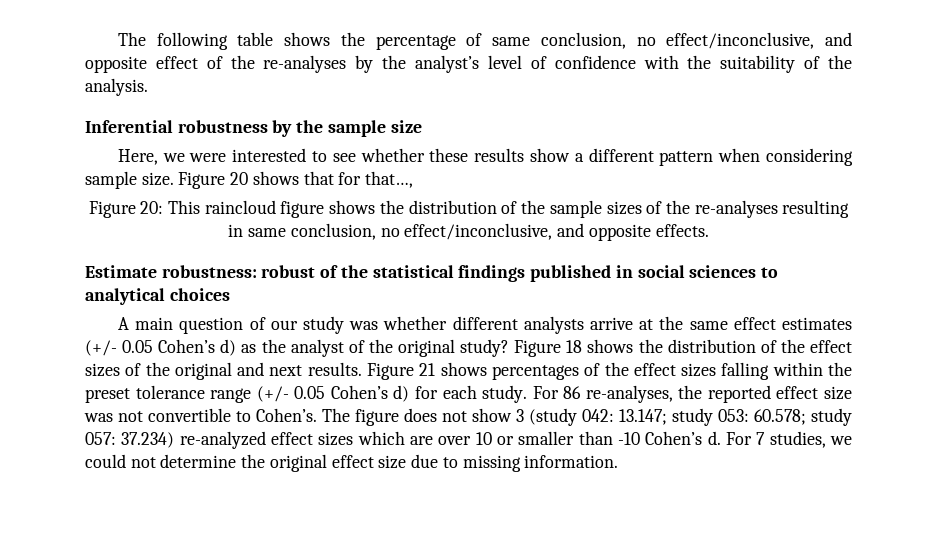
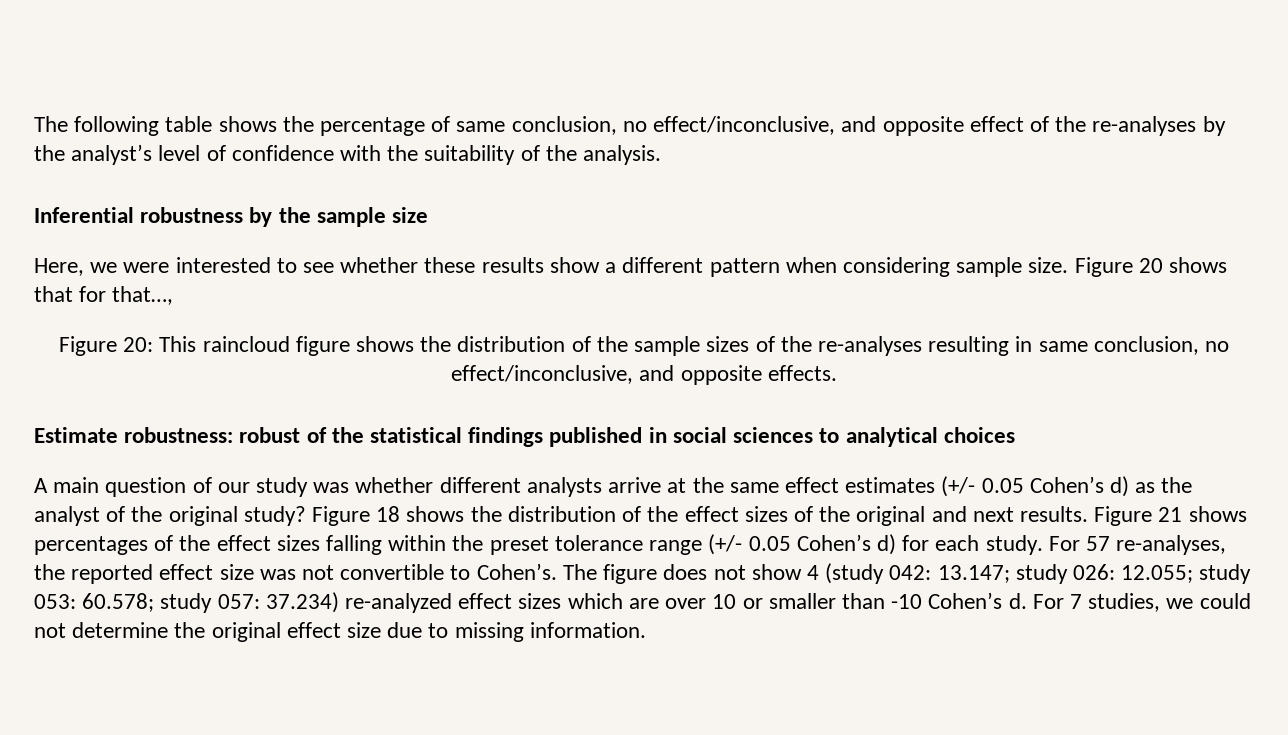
[563,386,582,399] 86 -> [1085,536,1110,551] 57
[516,409,524,422] 3 -> [806,565,819,580] 4
(713, 417) none -> [1072,564,1252,584] 026: 12.055; study

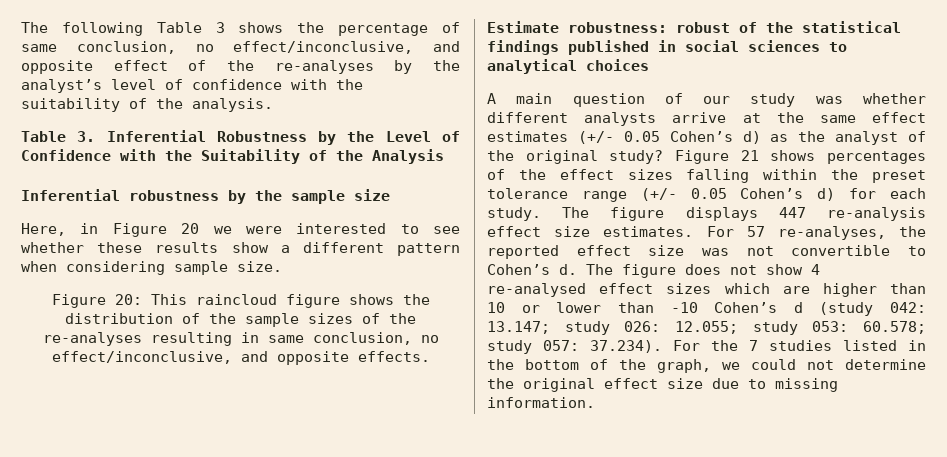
[165,116,213,132] table -> [156,22,225,33] Table 3
(662, 155) none -> [21,130,460,145] [21,149,444,164] // Table 3. Inferential Robustness by the Level of Confidence with the Suitability of the Analysis
(84, 267) none -> [80,223,200,237] in Figure 20
[1074,257,1227,277] [34,286,174,305] Figure 20 shows that for that…, -> (282, 266) none
[376,506,1153,526] 18 shows the distribution of the effect sizes of the original and next results. Figure -> (729, 157) none
(1043, 545) none -> [562,207,926,221] [487,226,694,237] The figure displays 447 re-analysis effect size estimates.
[476,563,557,580] Cohen’s. -> [487,264,577,275] Cohen’s d.
(819, 572) none -> [487,283,926,297] [487,302,803,313] re-analysed effect sizes which are higher than 10 or lower than -10 Cohen’s d
[265,592,1161,613] 37.234) re-analyzed effect sizes which are over 10 or smaller than -10 Cohen’s d. For 7 studies, -> [590,340,926,353] [487,359,711,373] 37.234). For the 7 studies listed in the bottom of the graph,

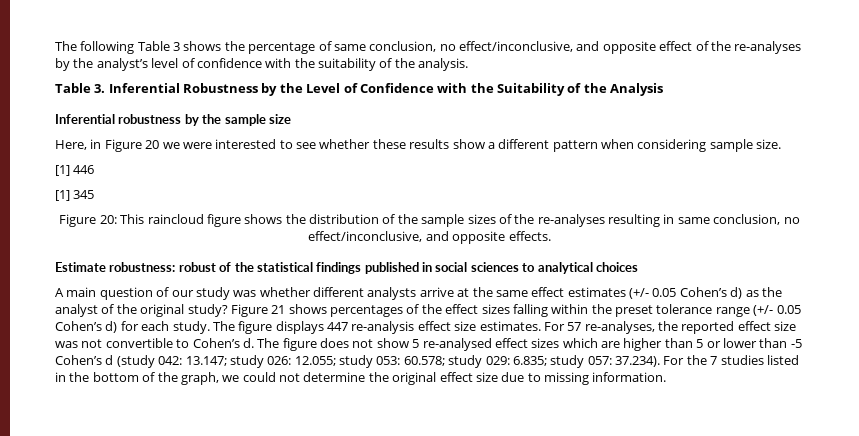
(282, 266) none -> [55,165,95,176] [55,190,95,201] // [1] 446 // [1] 345
[811,264,820,275] 4 -> [412,339,420,348] 5
[487,302,505,313] 10 -> [696,339,704,348] 5
[670,302,698,313] -10 -> [790,339,802,348] -5
(532, 347) none -> [485,355,585,368] 029: 6.835; study

